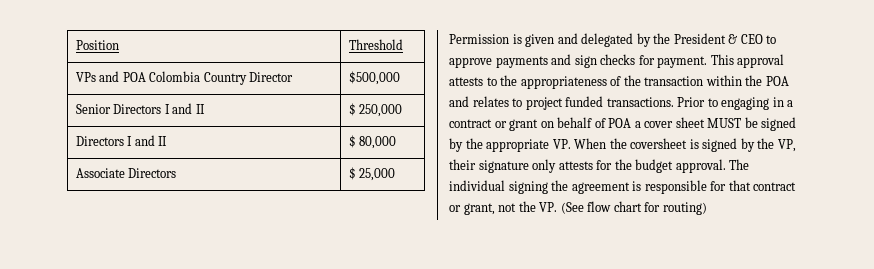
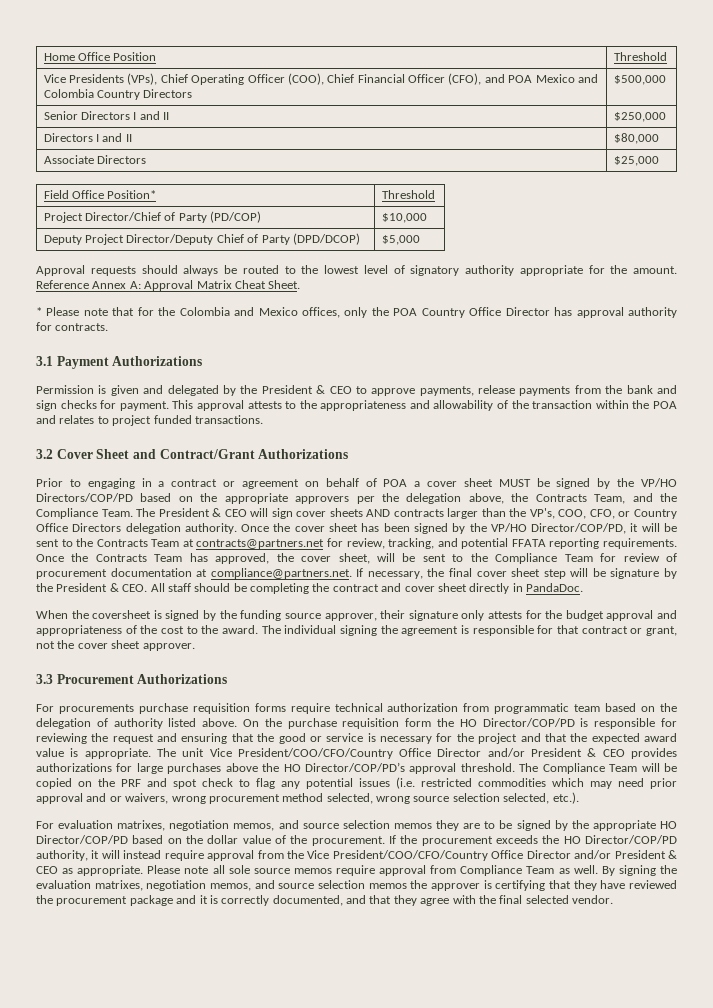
(75, 45) none -> [43,52,111,61] Home Office
[75,71,146,82] VPs and POA -> [43,73,598,85] Vice Presidents (VPs), Chief Operating Officer (COO), Chief Financial Officer (CFO), and POA Mexico and
[249,72,294,82] Director -> [143,89,193,98] Directors
[348,103,403,117] [75,135,168,146] [348,135,397,149] $ 250,000 // Directors I and II | $ 80,000 -> [613,112,666,122] [43,133,132,142] [613,133,659,144] $250,000 // Directors I and II | $80,000
[348,167,396,181] $ 25,000 -> [613,156,659,166] [43,190,157,199] [381,190,435,199] [43,211,262,223] [381,213,427,223] [43,233,360,245] [381,235,420,245] [36,265,677,276] [36,280,301,291] [36,307,678,318] [36,322,109,331] [36,356,203,369] $25,000 // Field Office Position* | Threshold // Project Director/Chief of Party (PD/COP) | $10,000 // Deputy Project Director/Deputy Chief of Party (DPD/DCOP) | $5,000 // Approval requests should always be routed to the lowest level of signatory authority appropriate for the amount. Reference Annex A: Approval Matrix Cheat Sheet. // * Please note that for the Colombia and Mexico offices, only the POA Country Office Director has approval authority for contracts. // 3.1 Payment Authorizations
[495,56,548,68] payments -> [419,385,653,396] payments, release payments from the bank
(607, 82) none -> [409,400,494,411] and allowability
(674, 102) none -> [36,449,349,459] // 3.2 Cover Sheet and Contract/Grant Authorizations //
[509,119,539,131] grant -> [241,479,299,489] agreement
[486,139,571,152] appropriate VP. -> [641,478,678,487] [36,493,678,504] [36,508,677,519] [36,523,677,534] [36,538,677,549] [36,553,678,564] [36,568,677,579] [36,583,583,594] VP/HO Directors/COP/PD based on the appropriate approvers per the delegation above, the Contracts Team, and the Compliance Team. The President & CEO will sign cover sheets AND contracts larger than the VP's, COO, CFO, or Country Office Directors delegation authority. Once the cover sheet has been signed by the VP/HO Director/COP/PD, it will be sent to the Contracts Team at contracts@partners.net for review, tracking, and potential FFATA reporting requirements. Once the Contracts Team has approved, the cover sheet, will be sent to the Compliance Team for review of procurement documentation at compliance@partners.net. If necessary, the final cover sheet step will be signature by the President & CEO. All staff should be completing the contract and cover sheet directly in PandaDoc. //
[777,139,796,152] VP, -> [240,610,377,621] funding source approver,
[675,159,726,173] approval. -> [606,610,677,621] [36,625,258,636] approval and appropriateness of the cost to the award.
[539,201,707,215] VP. (See flow chart for routing) -> [77,640,195,651] [36,674,228,684] [36,703,677,714] [36,718,677,729] [36,733,677,744] [36,748,677,759] [36,762,678,774] [36,777,677,789] [36,792,579,804] [36,820,678,831] [36,835,677,846] [36,850,678,861] [36,865,677,876] [36,880,677,891] [36,895,613,906] cover sheet approver. // 3.3 Procurement Authorizations // For procurements purchase requisition forms require technical authorization from programmatic team based on the delegation of authority listed above. On the purchase requisition form the HO Director/COP/PD is responsible for reviewing the request and ensuring that the good or service is necessary for the project and that the expected award value is appropriate. The unit Vice President/COO/CFO/Country Office Director and/or President & CEO provides authorizations for large purchases above the HO Director/COP/PD’s approval threshold. The Compliance Team will be copied on the PRF and spot check to flag any potential issues (i.e. restricted commodities which may need prior approval and or waivers, wrong procurement method selected, wrong source selection selected, etc.). // For evaluation matrixes, negotiation memos, and source selection memos they are to be signed by the appropriate HO Director/COP/PD based on the dollar value of the procurement. If the procurement exceeds the HO Director/COP/PD authority, it will instead require approval from the Vice President/COO/CFO/Country Office Director and/or President & CEO as appropriate. Please note all sole source memos require approval from Compliance Team as well. By signing the evaluation matrixes, negotiation memos, and source selection memos the approver is certifying that they have reviewed the procurement package and it is correctly documented, and that they agree with the final selected vendor.

